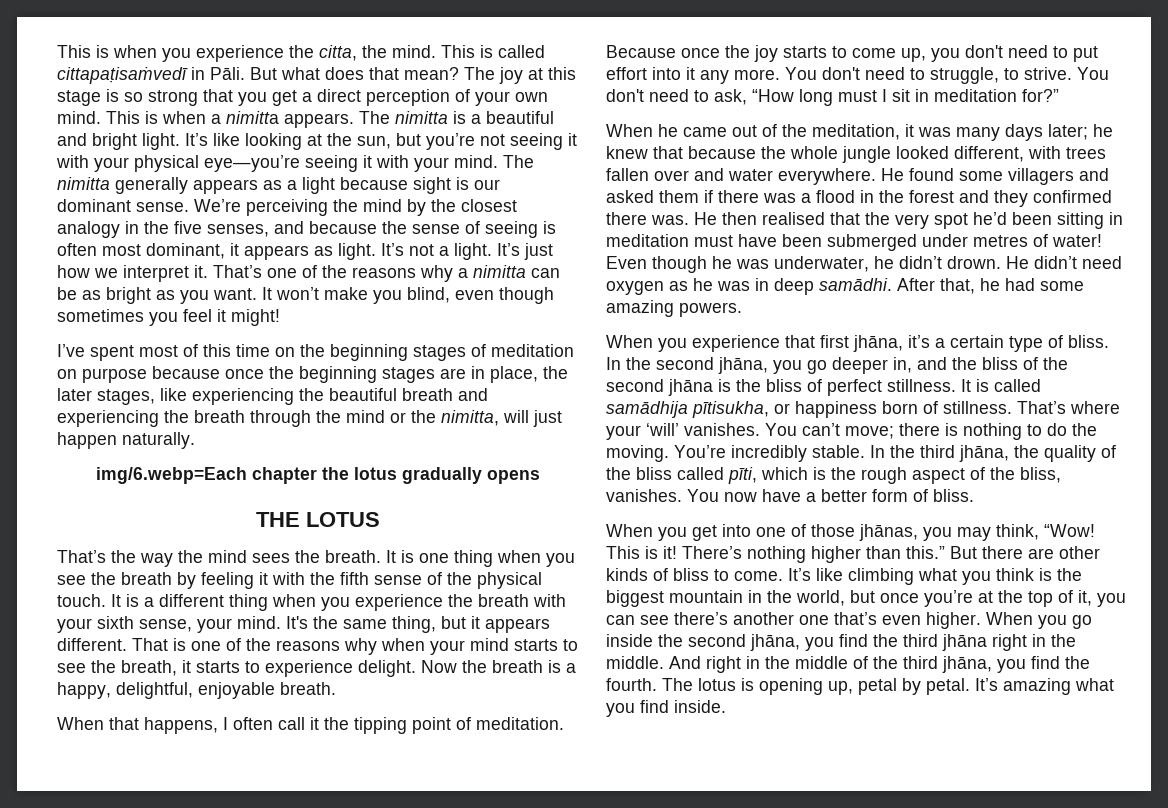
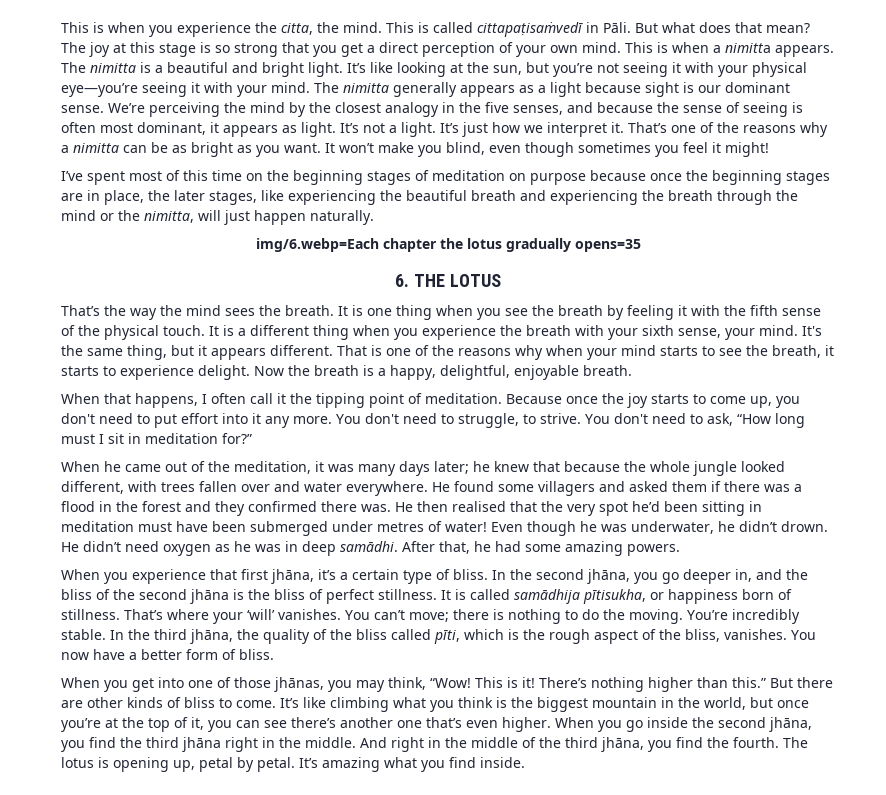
[486,470,540,484] opens // -> [574,239,641,252] [395,274,410,287] opens=35 // 6.

